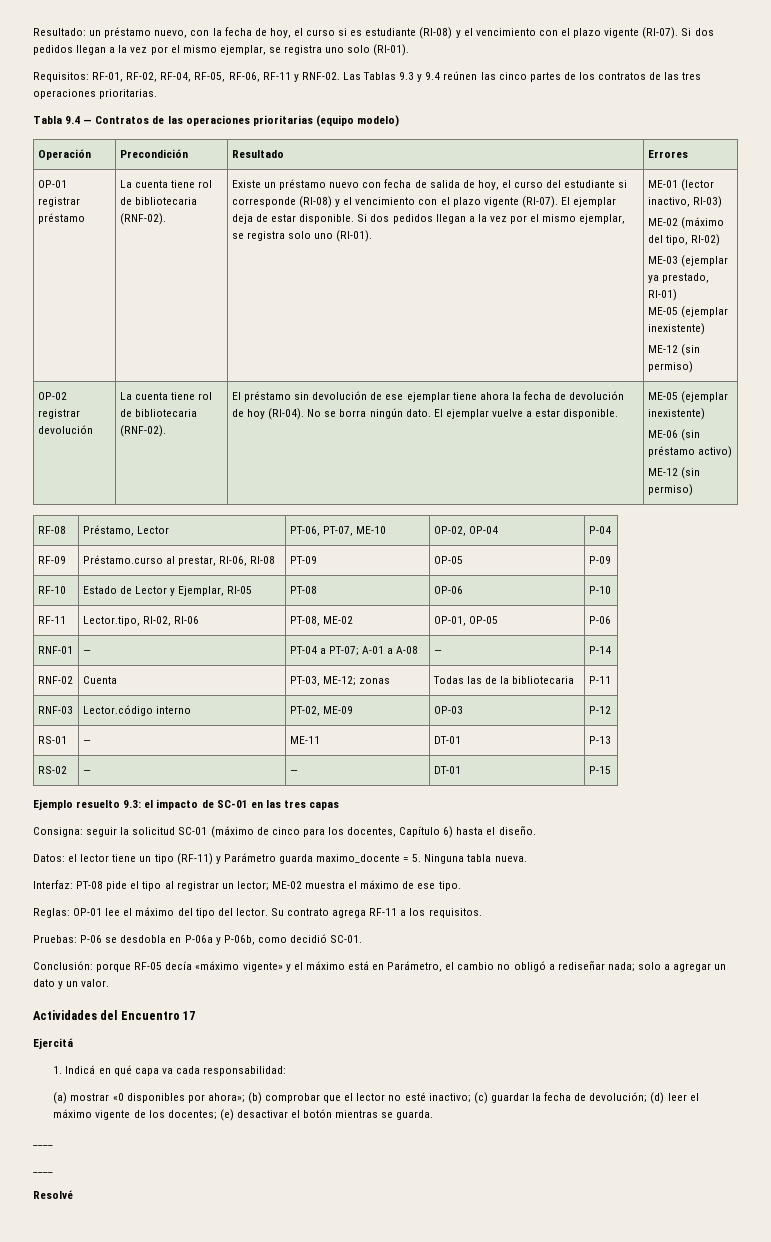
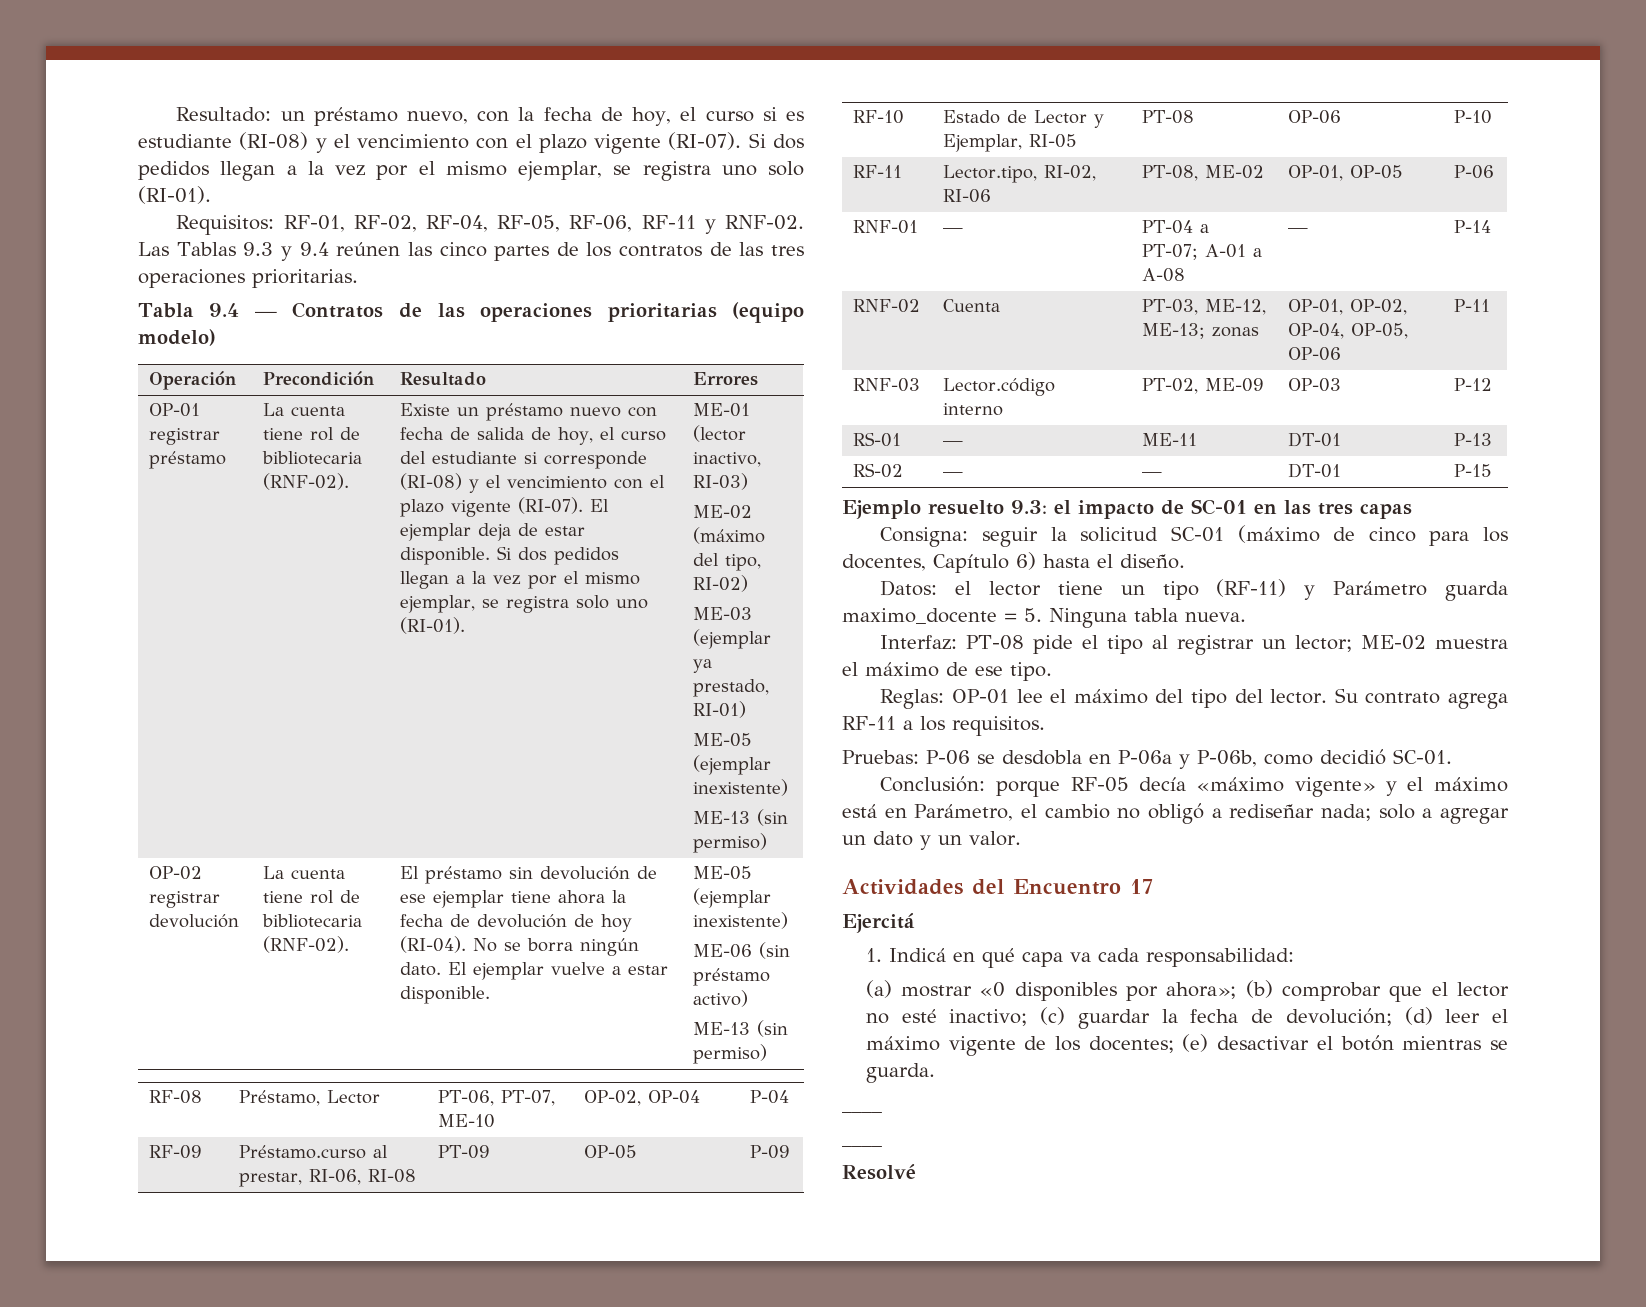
[647,345,678,353] ME-12 -> [693,811,751,824] ME-13
[647,468,678,476] ME-12 -> [693,1022,751,1035] ME-13
[323,676,357,686] ME-12; -> [1205,299,1267,315] [1142,323,1206,339] ME-12, ME-13;
[432,676,575,684] Todas las de la bibliotecaria -> [1288,299,1408,315] [1288,323,1409,339] [1288,347,1342,361] OP-01, OP-02, OP-04, OP-05, OP-06

